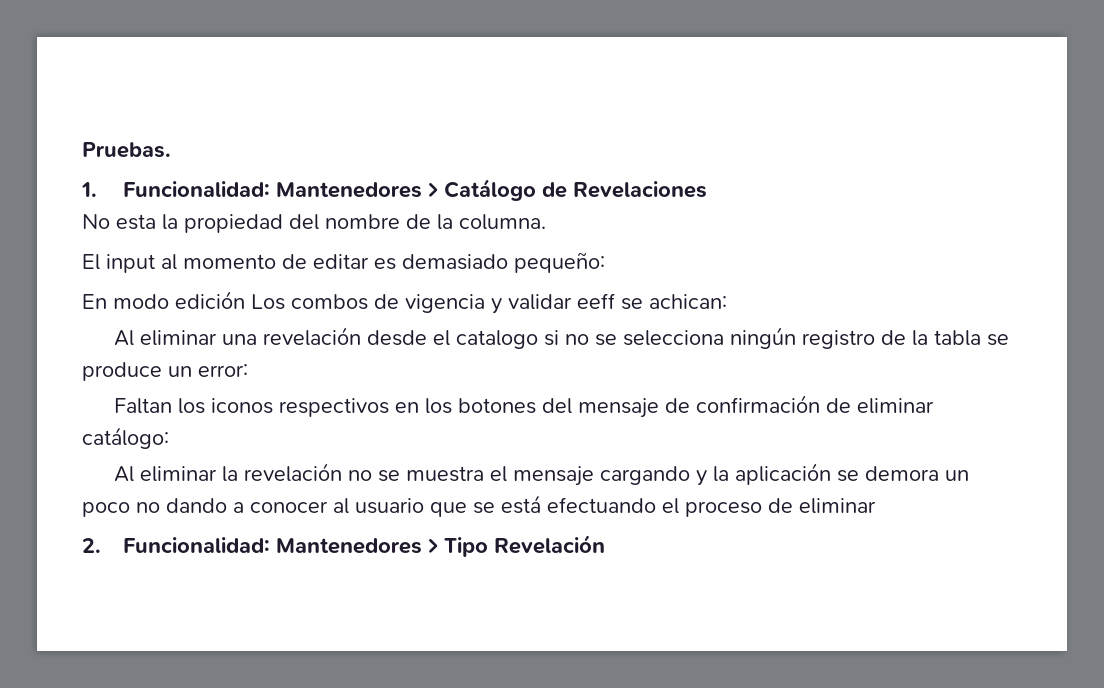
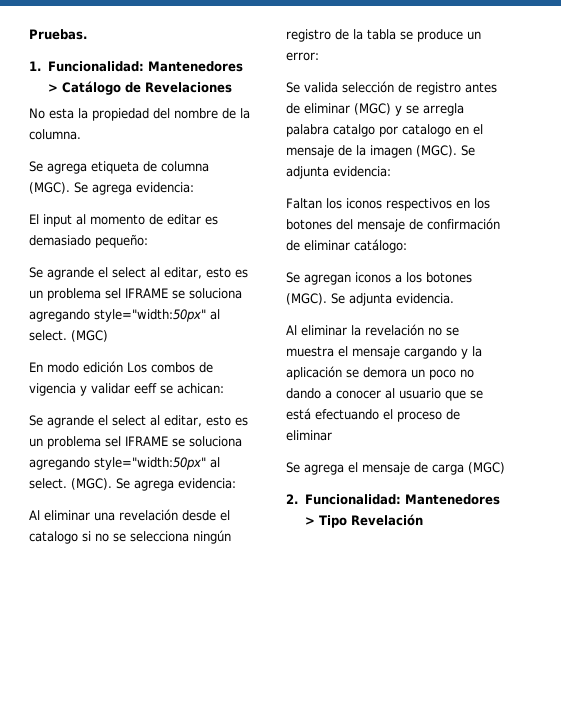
(546, 222) none -> [29,161,209,174] [29,182,194,195] // Se agrega etiqueta de columna (MGC). Se agrega evidencia:
(605, 262) none -> [29,267,248,280] [29,288,242,301] [29,309,220,322] [29,330,108,342] // Se agrande el select al editar, esto es un problema sel IFRAME se soluciona agregando style="width:50px" al select. (MGC)
(727, 301) none -> [29,415,248,428] [29,436,242,449] [29,457,220,470] [29,478,236,491] // Se agrande el select al editar, esto es un problema sel IFRAME se soluciona agregando style="width:50px" al select. (MGC). Se agrega evidencia:
(248, 370) none -> [286,81,497,95] [286,103,464,116] [286,124,483,137] [286,145,475,158] [286,166,391,179] // Se valida selección de registro antes de eliminar (MGC) y se arregla palabra catalgo por catalogo en el mensaje de la imagen (MGC). Se adjunta evidencia:
(169, 438) none -> [286,272,472,285] [286,293,454,306] // Se agregan iconos a los botones (MGC). Se adjunta evidencia.
(876, 506) none -> [286,462,505,475] // Se agrega el mensaje de carga (MGC)

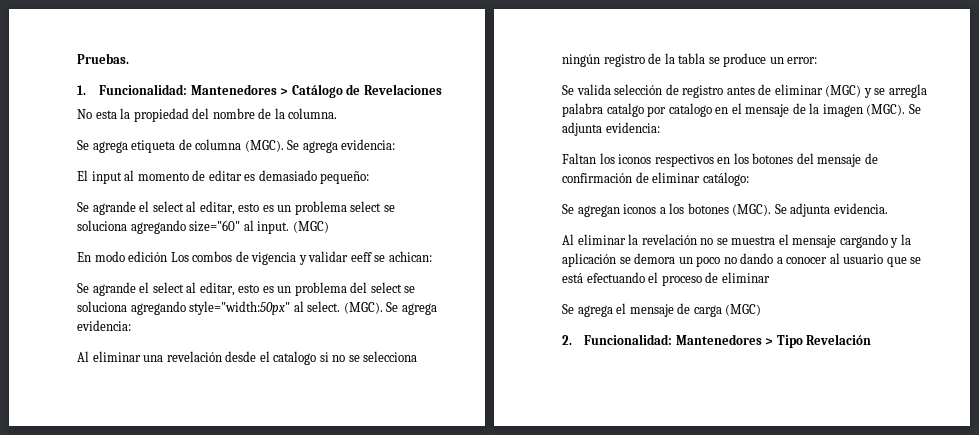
[105,288,242,299] [29,309,220,322] [29,330,67,341] sel IFRAME se soluciona agregando style="width:50px" al select. -> [350,201,395,212] [77,220,290,234] select se soluciona agregando size="60" al input.
[105,436,168,447] sel IFRAME -> [350,282,402,293] del select

